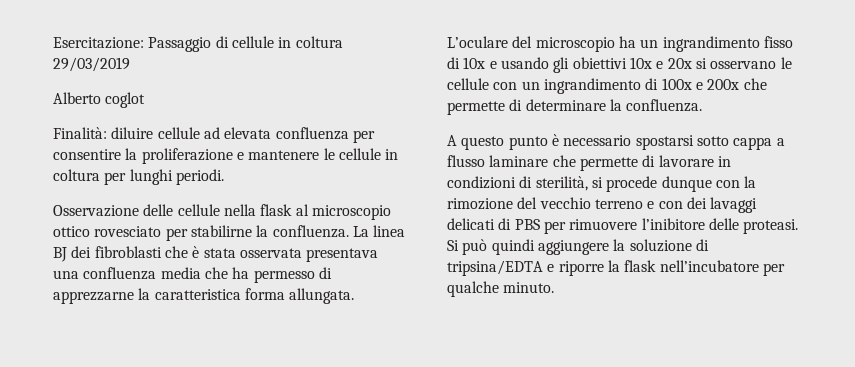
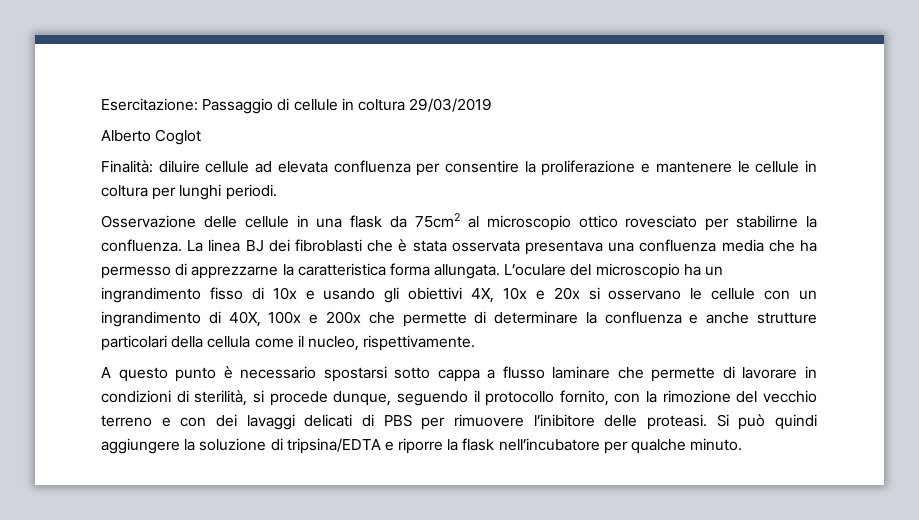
[105,92,146,108] coglot -> [155,129,202,145] Coglot
[223,204,293,216] nella flask -> [296,213,460,228] in una flask da 75cm2
(627, 63) none -> [471,288,495,303] 4X,
(659, 84) none -> [228,311,261,327] 40X,
[626,99,703,112] confluenza. -> [604,311,818,324] [101,335,476,351] confluenza e anche strutture particolari della cellula come il nucleo, rispettivamente.
[661,176,712,192] dunque -> [333,390,609,406] dunque, seguendo il protocollo fornito,

